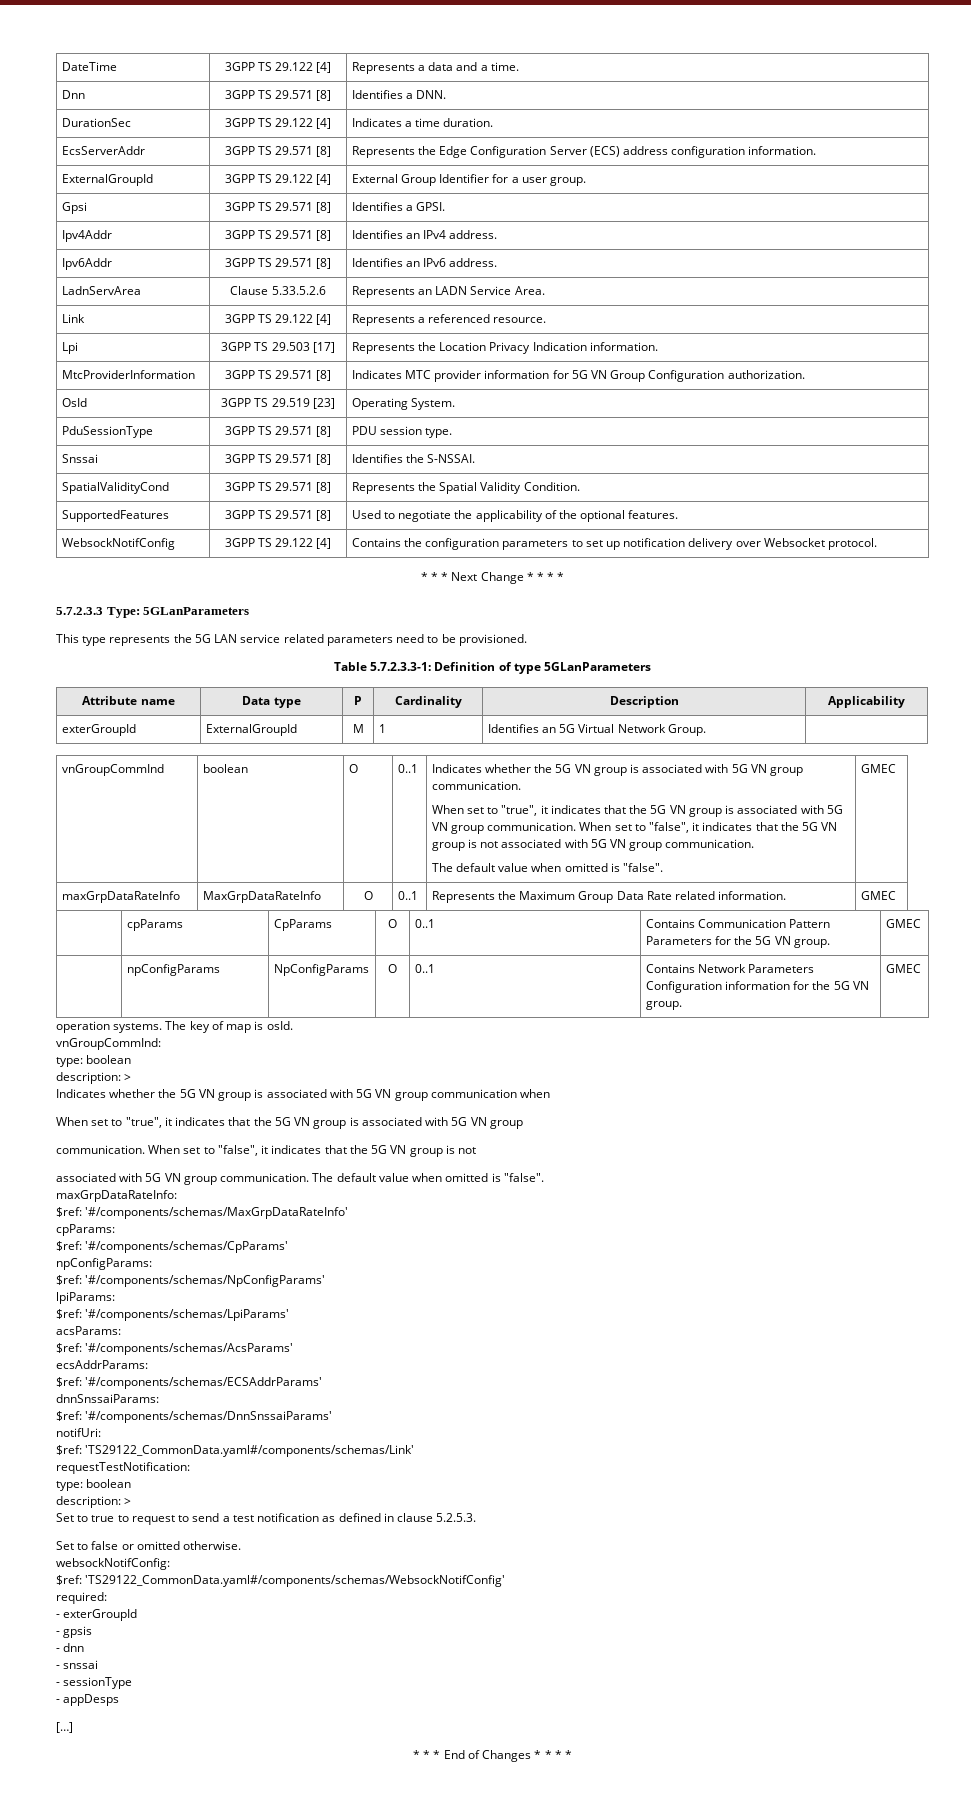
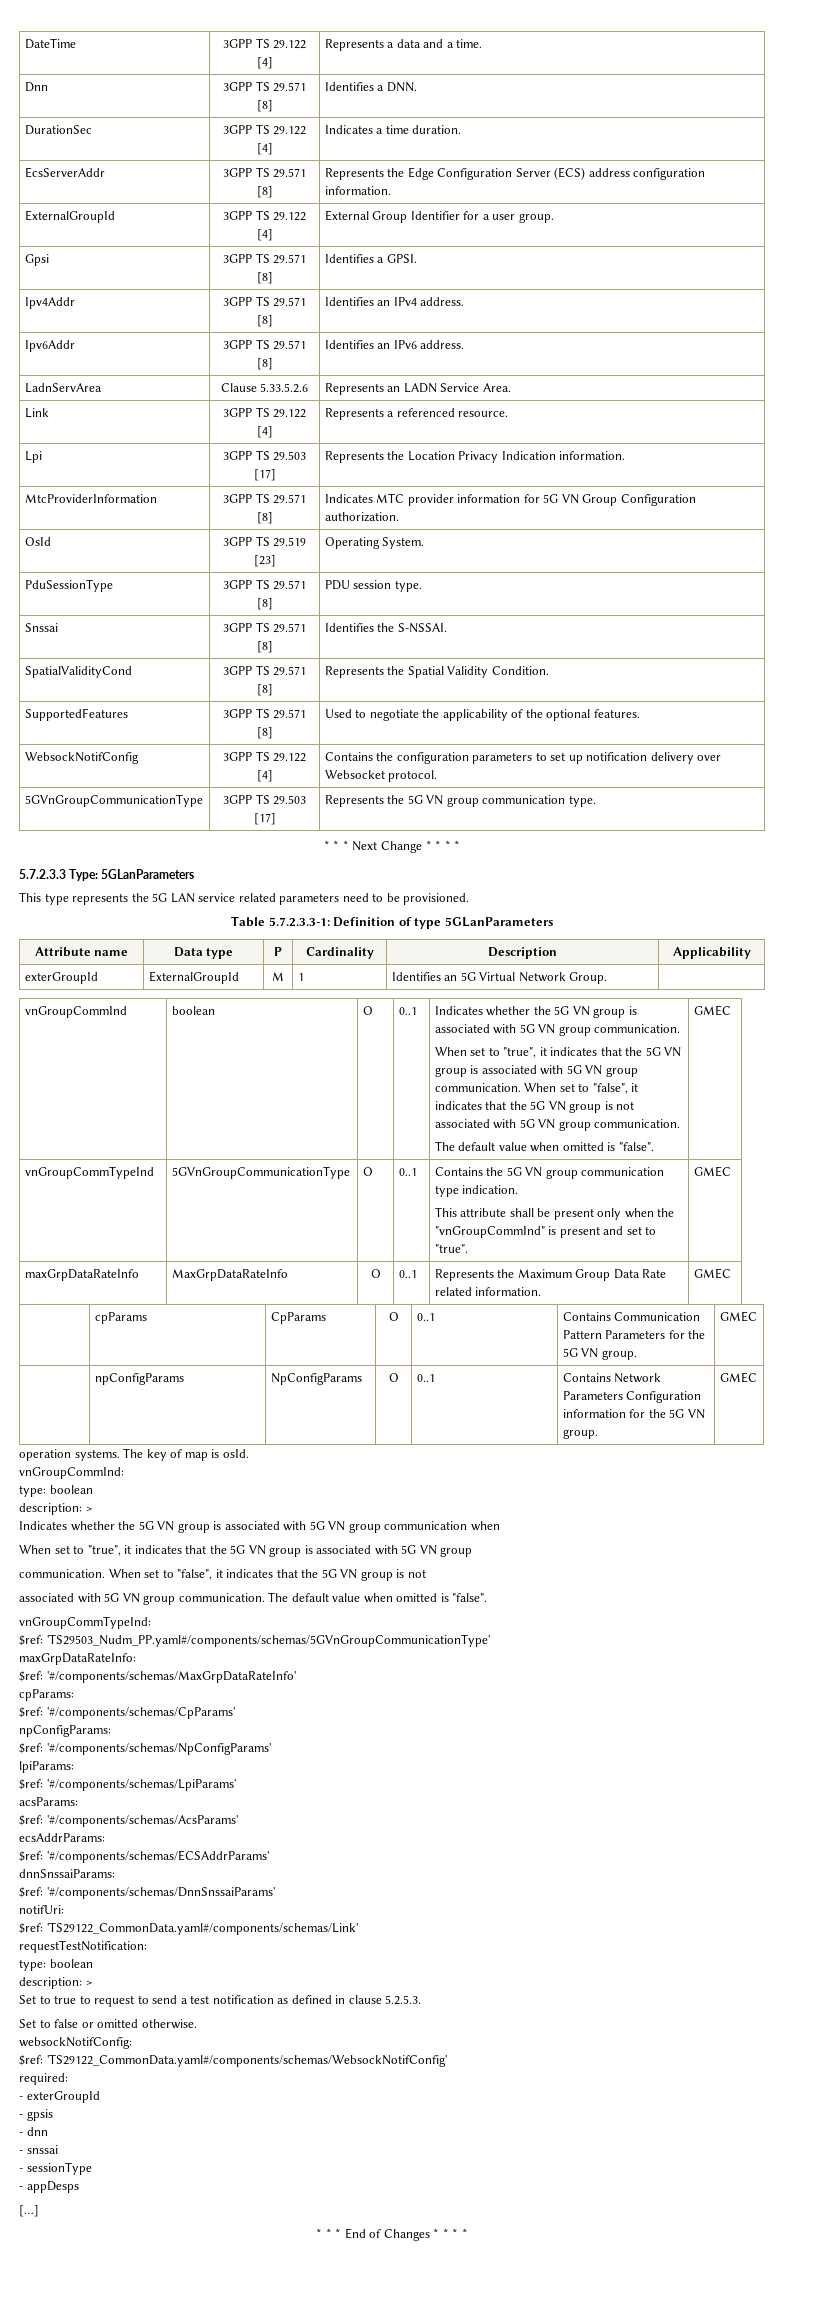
(878, 544) none -> [24,794,203,807] [222,794,307,805] [253,813,276,825] [324,795,596,807] // 5GVnGroupCommunicationType | 3GPP TS 29.503 [17] | Represents the 5G VN group communication type.
(896, 768) none -> [24,1166,154,1179] [171,1166,350,1179] [362,1167,373,1176] [398,1168,417,1176] [434,1167,665,1179] [434,1185,519,1197] [434,1207,675,1220] [434,1226,657,1238] [434,1244,468,1253] [693,1166,731,1177] // vnGroupCommTypeInd | 5GVnGroupCommunicationType | O | 0..1 | Contains the 5G VN group communication type indication. // This attribute shall be present only when the "vnGroupCommInd" is present and set to "true". | GMEC
(544, 1177) none -> [19,1616,151,1629] [19,1634,490,1647] // vnGroupCommTypeInd: // $ref: 'TS29503_Nudm_PP.yaml#/components/schemas/5GVnGroupCommunicationType'

